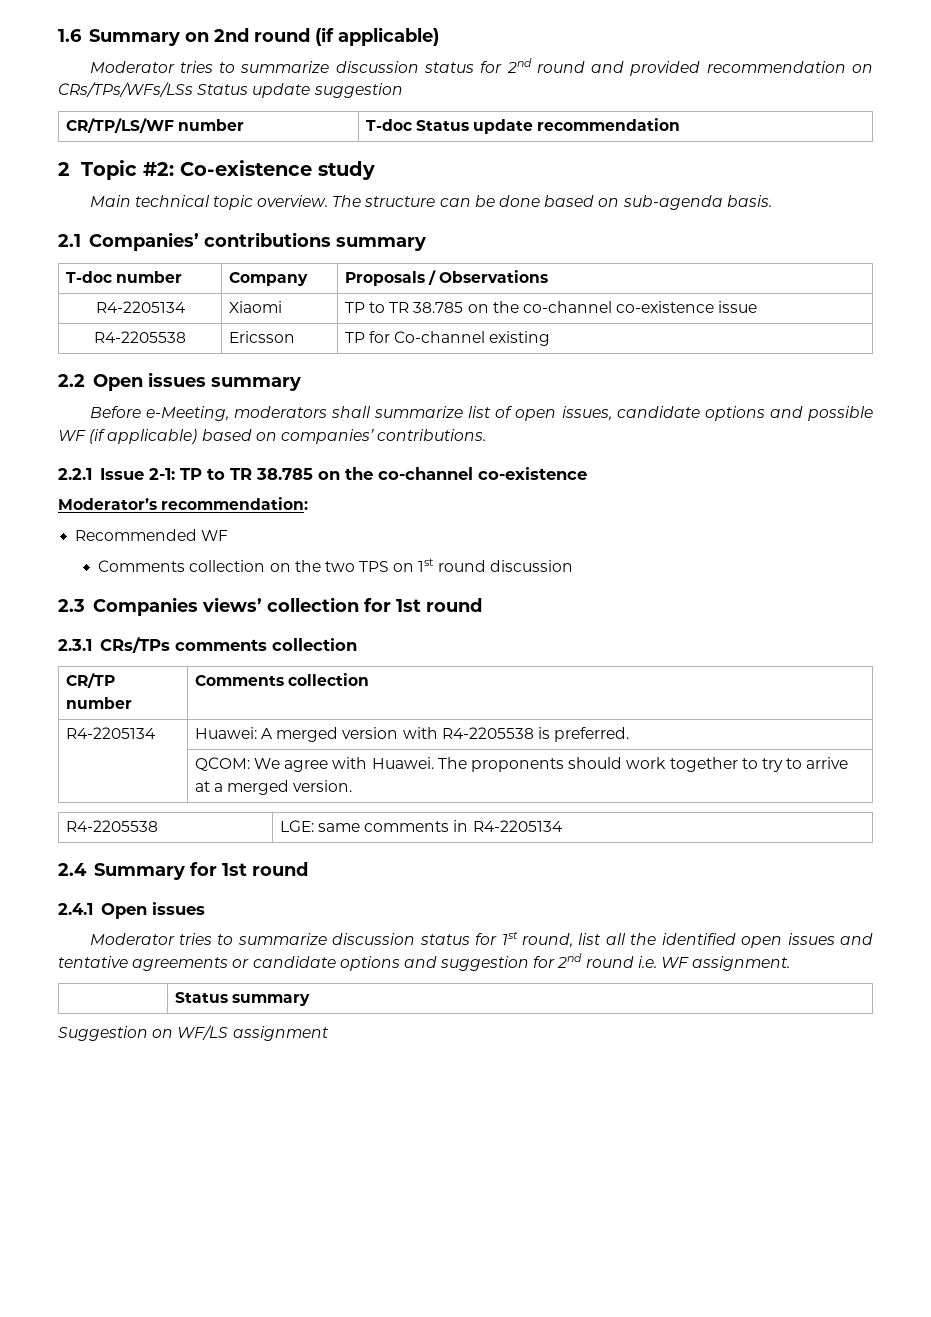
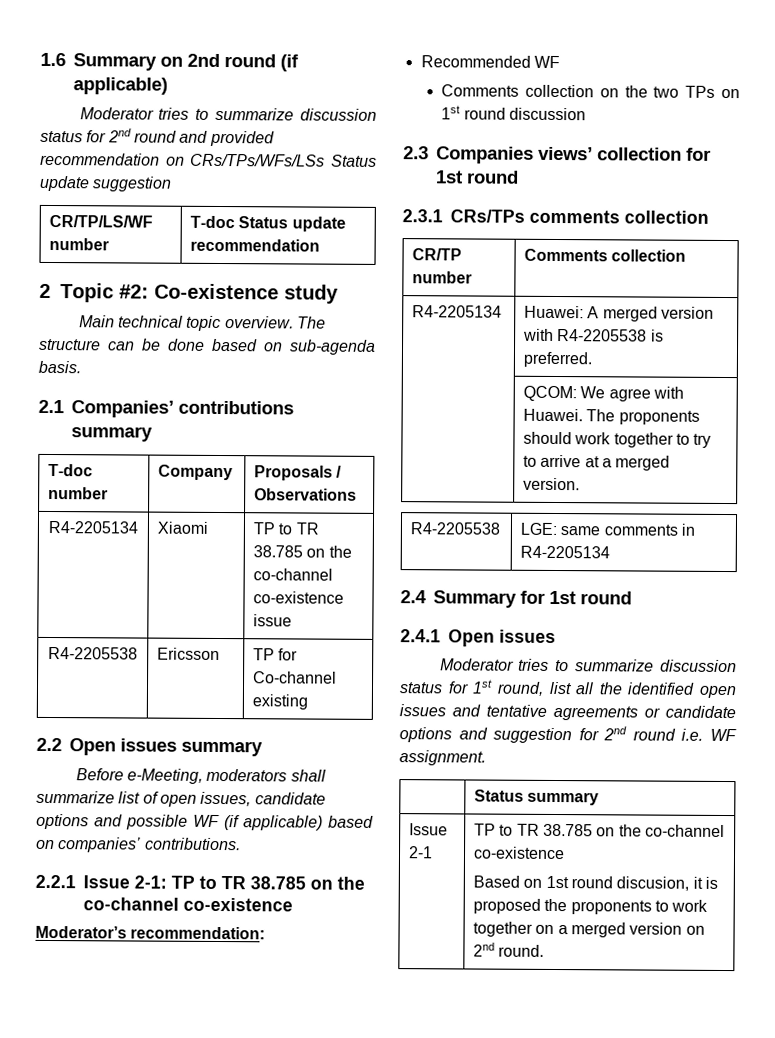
[359,561,390,572] TPS -> [685,85,716,98] TPs
[58,1025,329,1041] // Suggestion on WF/LS assignment -> [409,823,449,836] [408,846,434,859] [474,823,726,838] [473,846,566,860] [473,875,719,891] [473,898,709,915] [473,921,705,938] [473,942,545,957] // Issue 2-1 | TP to TR 38.785 on the co-channel co-existence // Based on 1st round discusion, it is proposed the proponents to work together on a merged version on 2nd round.

